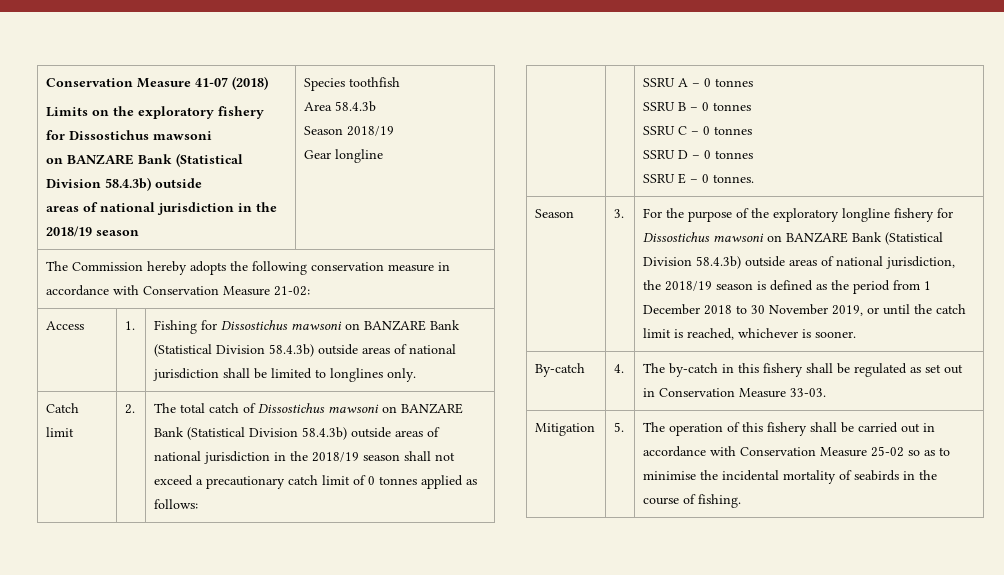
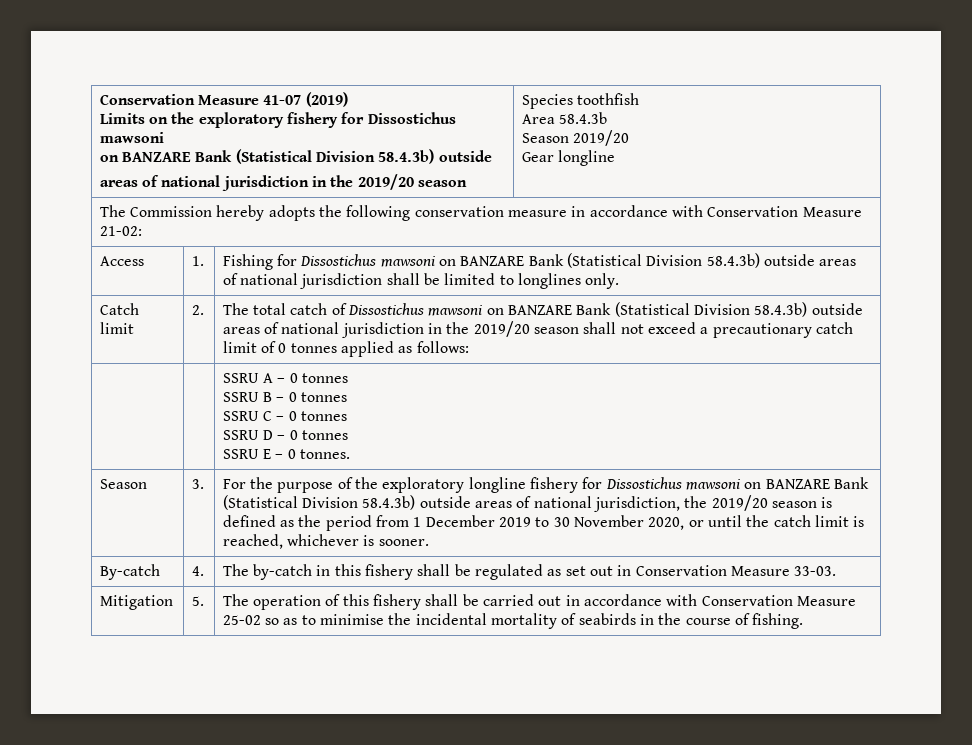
[232,76,269,90] (2018) -> [305,92,348,107] (2019)
[46,226,93,237] 2018/19 -> [357,174,414,190] 2019/20
[347,126,395,136] 2018/19 -> [573,130,630,146] 2019/20
[312,452,360,462] 2018/19 -> [473,321,530,337] 2019/20
[665,281,713,291] 2018/19 -> [711,495,768,511] 2019/20
[704,305,733,315] 2018 -> [498,517,531,527] 2019
[832,305,864,316] 2019, -> [648,517,685,530] 2020,

